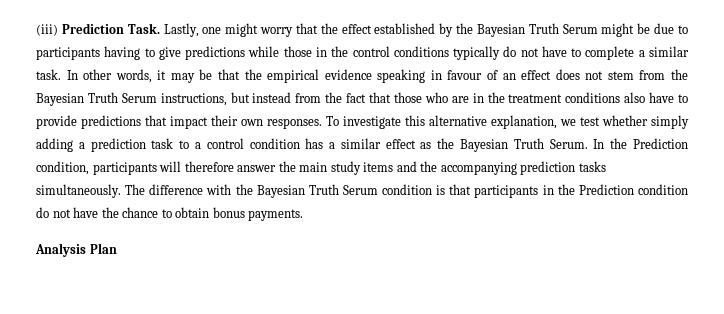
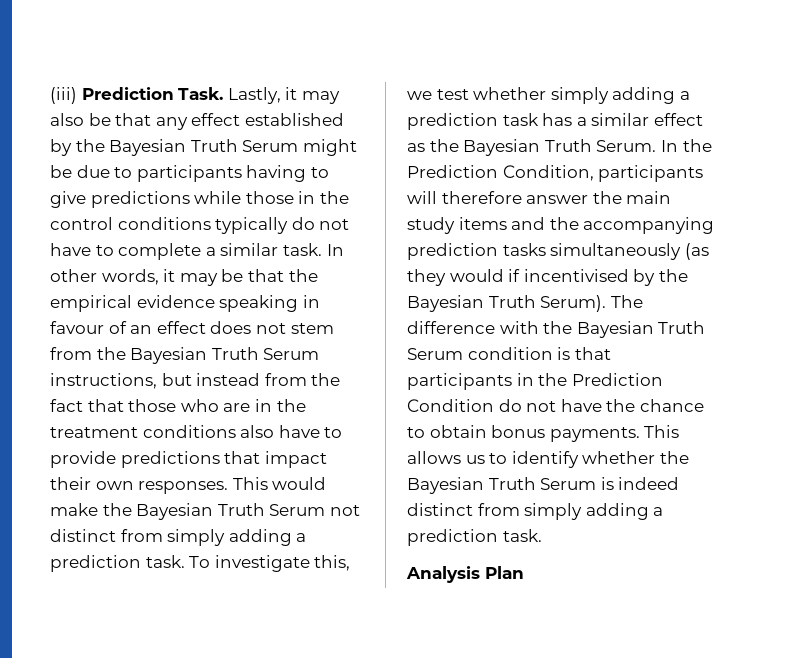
[202,23,338,37] one might worry that the -> [285,87,340,104] [50,113,188,130] it may also be that any
[326,115,557,129] To investigate this alternative explanation, -> [232,477,327,490] [50,503,360,520] [50,529,307,546] [50,555,351,572] This would make the Bayesian Truth Serum not distinct from simply adding a prediction task. To investigate this,
[179,138,300,149] to a control condition -> (539, 119) none
[36,161,89,175] condition, -> [502,165,594,181] Condition,
[36,184,121,198] simultaneously. -> [550,243,709,260] [407,269,688,286] [407,295,607,312] simultaneously (as they would if incentivised by the Bayesian Truth Serum).
[637,184,688,195] condition -> [407,399,494,412] Condition
(304, 215) none -> [644,425,680,438] [407,451,689,468] [407,477,680,494] [407,503,664,520] [407,529,542,546] This allows us to identify whether the Bayesian Truth Serum is indeed distinct from simply adding a prediction task.

